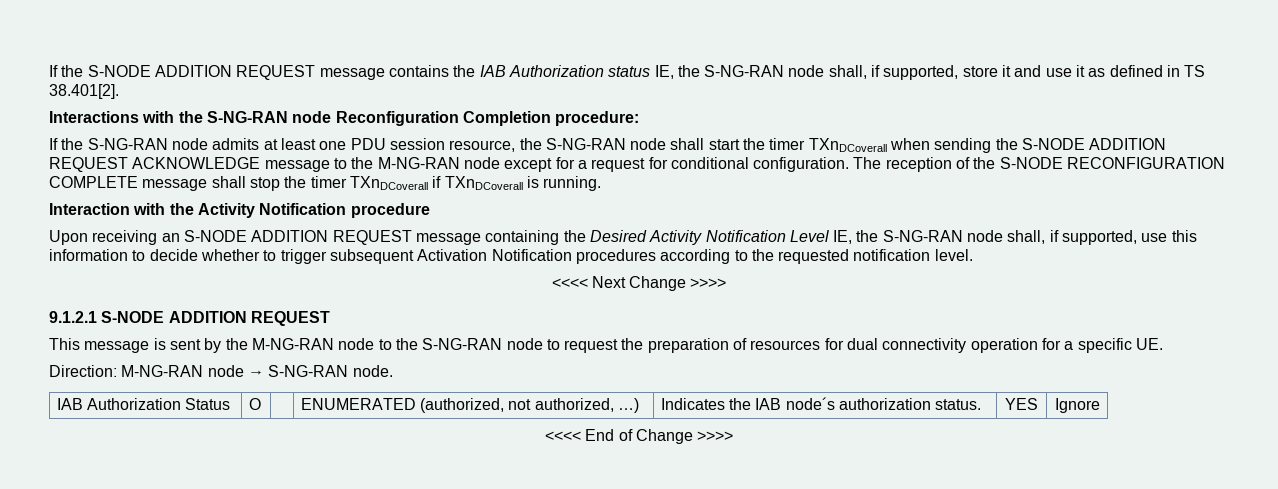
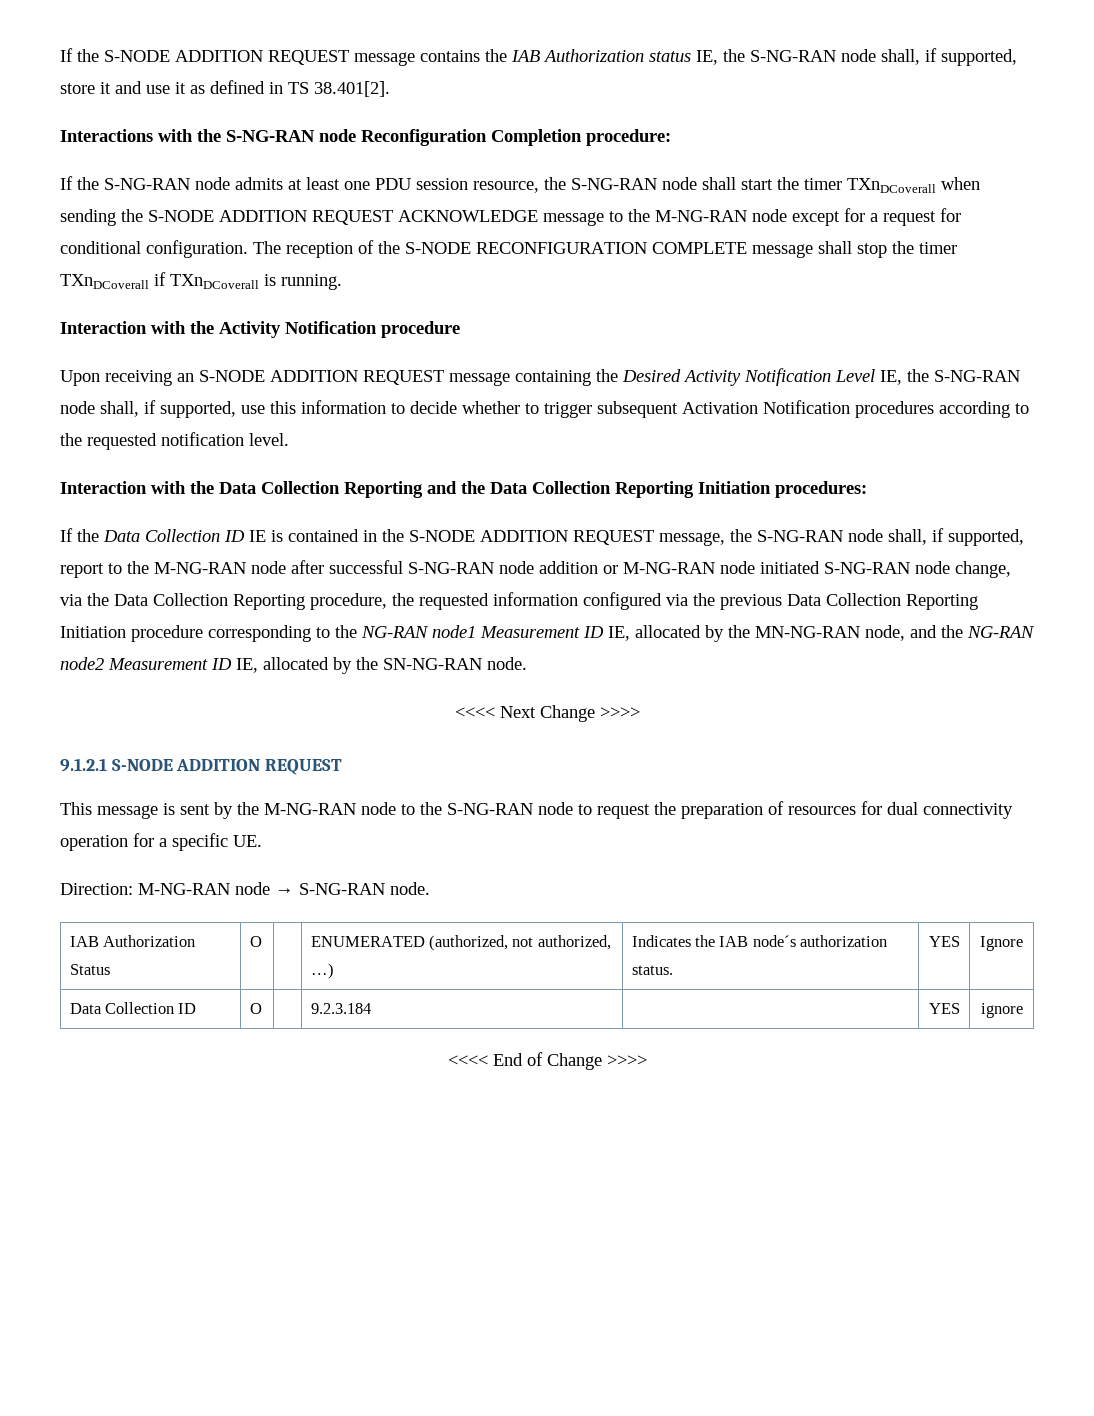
(973, 255) none -> [60,481,867,498] [60,528,1024,546] [60,560,1011,578] [60,592,978,610] [60,625,1035,642] [60,657,527,674] // Interaction with the Data Collection Reporting and the Data Collection Reporting Initiation procedures: // If the Data Collection ID IE is contained in the S-NODE ADDITION REQUEST message, the S-NG-RAN node shall, if supported, report to the M-NG-RAN node after successful S-NG-RAN node addition or M-NG-RAN node initiated S-NG-RAN node change, via the Data Collection Reporting procedure, the requested information configured via the previous Data Collection Reporting Initiation procedure corresponding to the NG-RAN node1 Measurement ID IE, allocated by the MN-NG-RAN node, and the NG-RAN node2 Measurement ID IE, allocated by the SN-NG-RAN node.
(1100, 405) none -> [69,1002,197,1014] [249,1003,262,1014] [310,1003,371,1014] [928,1003,960,1014] [980,1003,1023,1018] // Data Collection ID | O | | 9.2.3.184 | | YES | ignore

